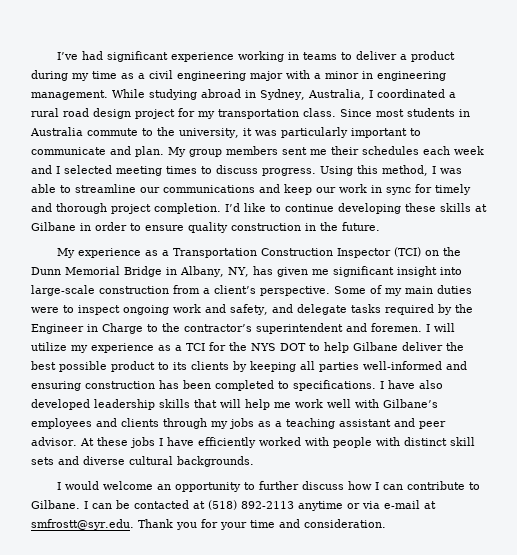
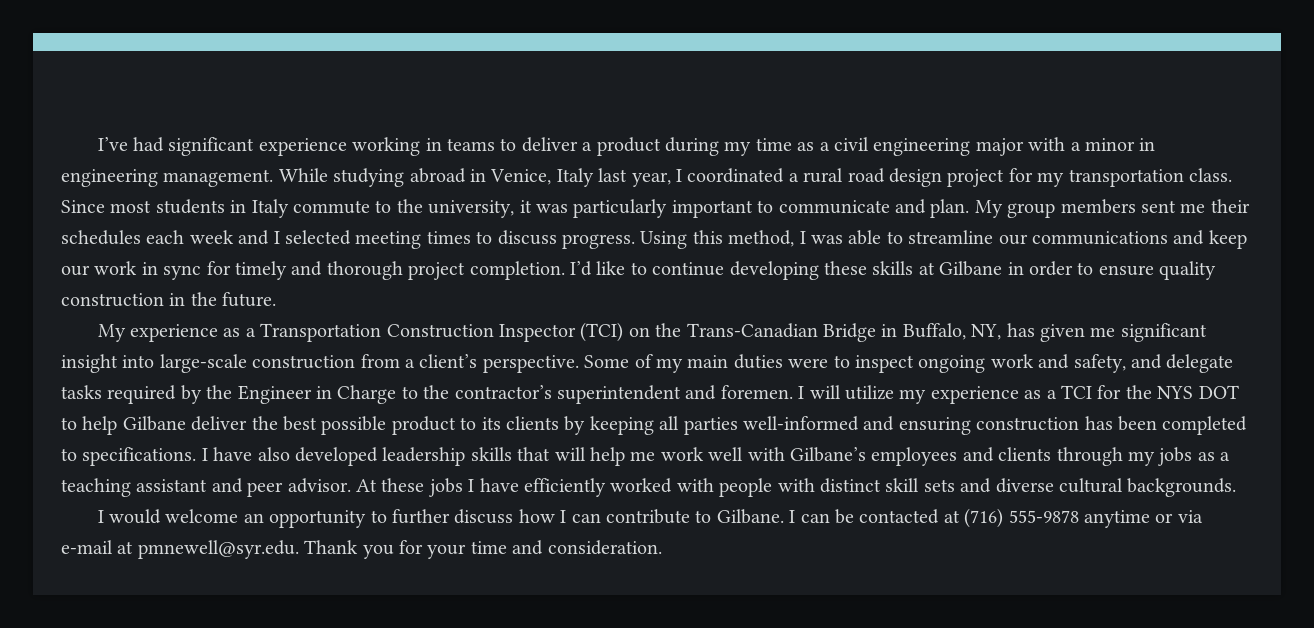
[260,89,365,100] Sydney, Australia, -> [490,168,671,187] Venice, Italy last year,
[30,127,83,136] Australia -> [251,199,289,218] Italy
[31,266,120,275] Dunn Memorial -> [686,323,818,338] Trans-Canadian
[180,266,224,277] Albany, -> [902,323,966,340] Buffalo,
[208,500,294,510] (518) 892-2113 -> [964,508,1079,528] (716) 555-9878
[31,519,134,530] smfrostt@syr.edu. -> [137,540,299,559] pmnewell@syr.edu.

